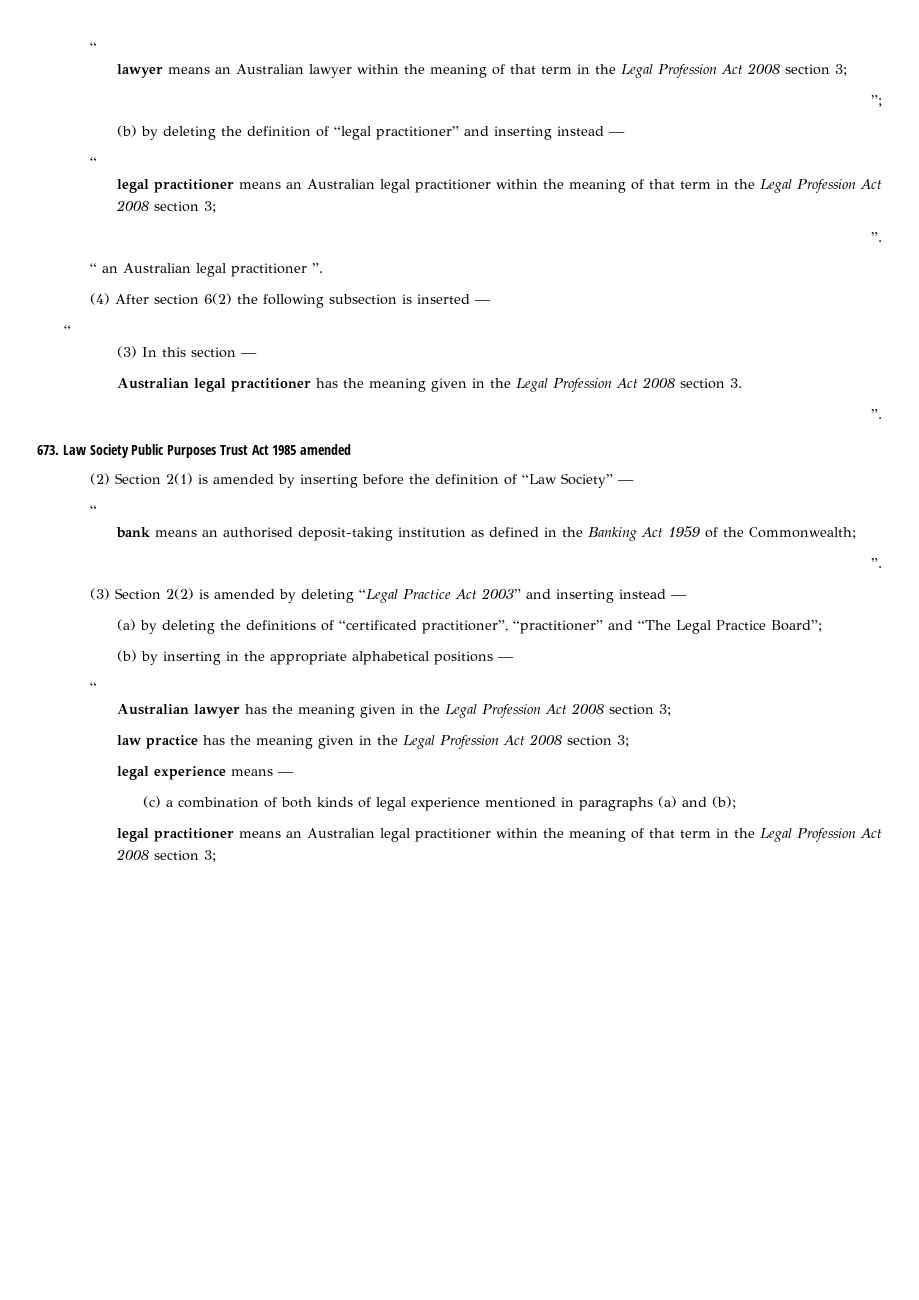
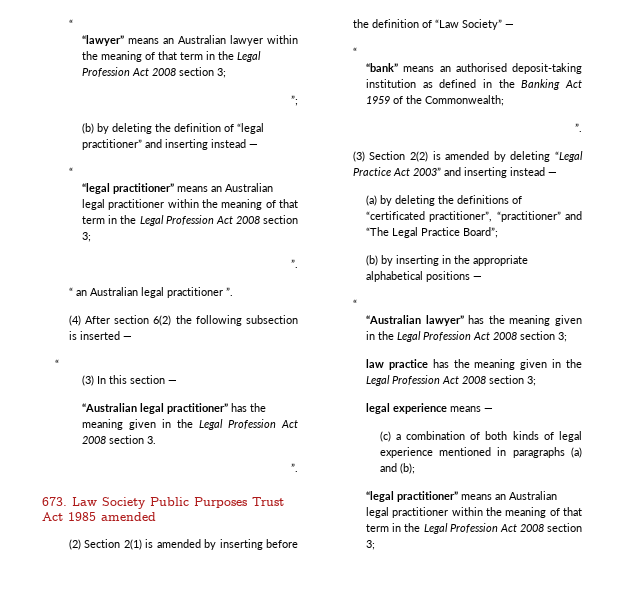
[90,42,98,52] [116,64,163,78] “ // lawyer -> [68,19,73,28] [82,35,125,46] “ // “lawyer”
[116,179,234,193] legal practitioner -> [82,183,175,194] “legal practitioner”
[116,378,311,392] Australian legal practitioner -> [82,403,229,414] “Australian legal practitioner”
[115,527,151,538] bank -> [366,63,399,72] “bank”
[116,704,240,718] Australian lawyer -> [366,315,464,326] “Australian lawyer”
[116,828,234,842] legal practitioner -> [366,491,459,502] “legal practitioner”

